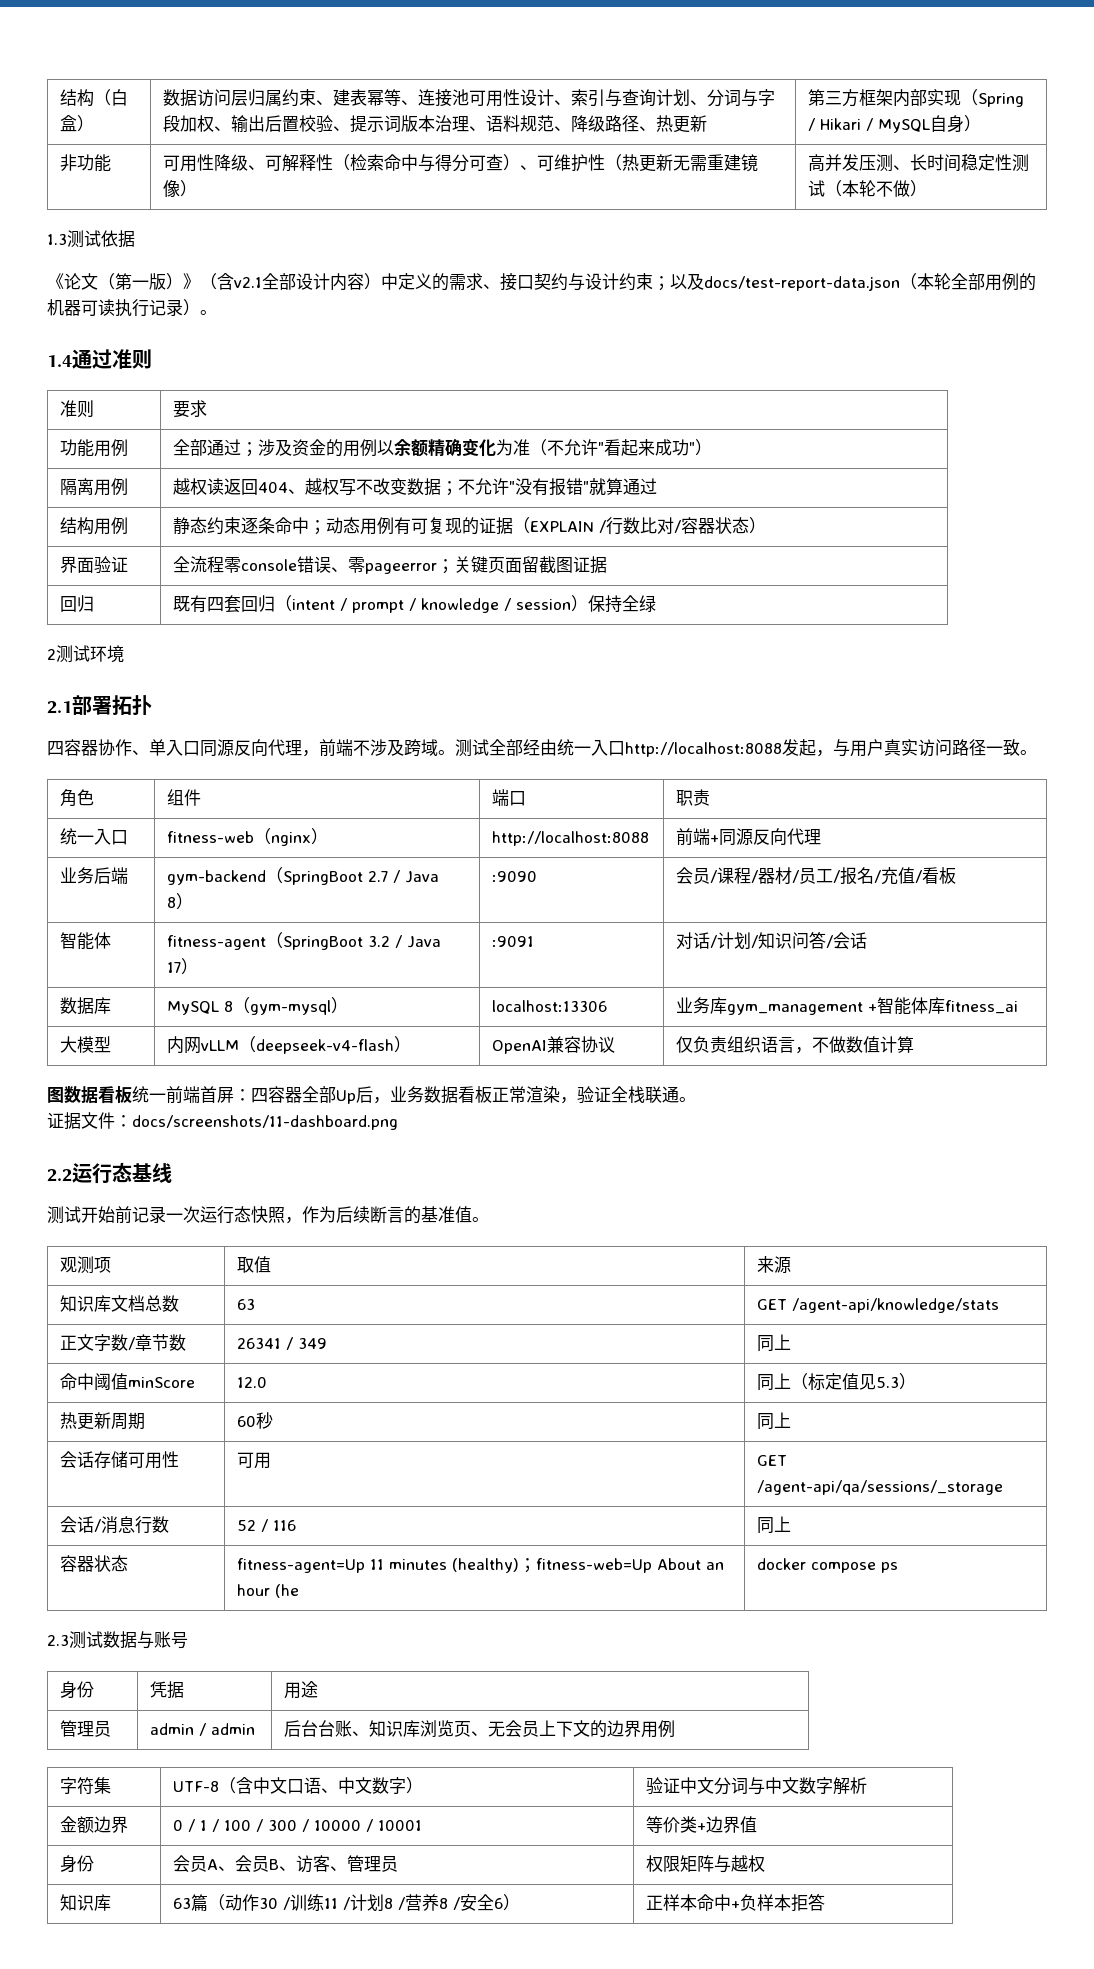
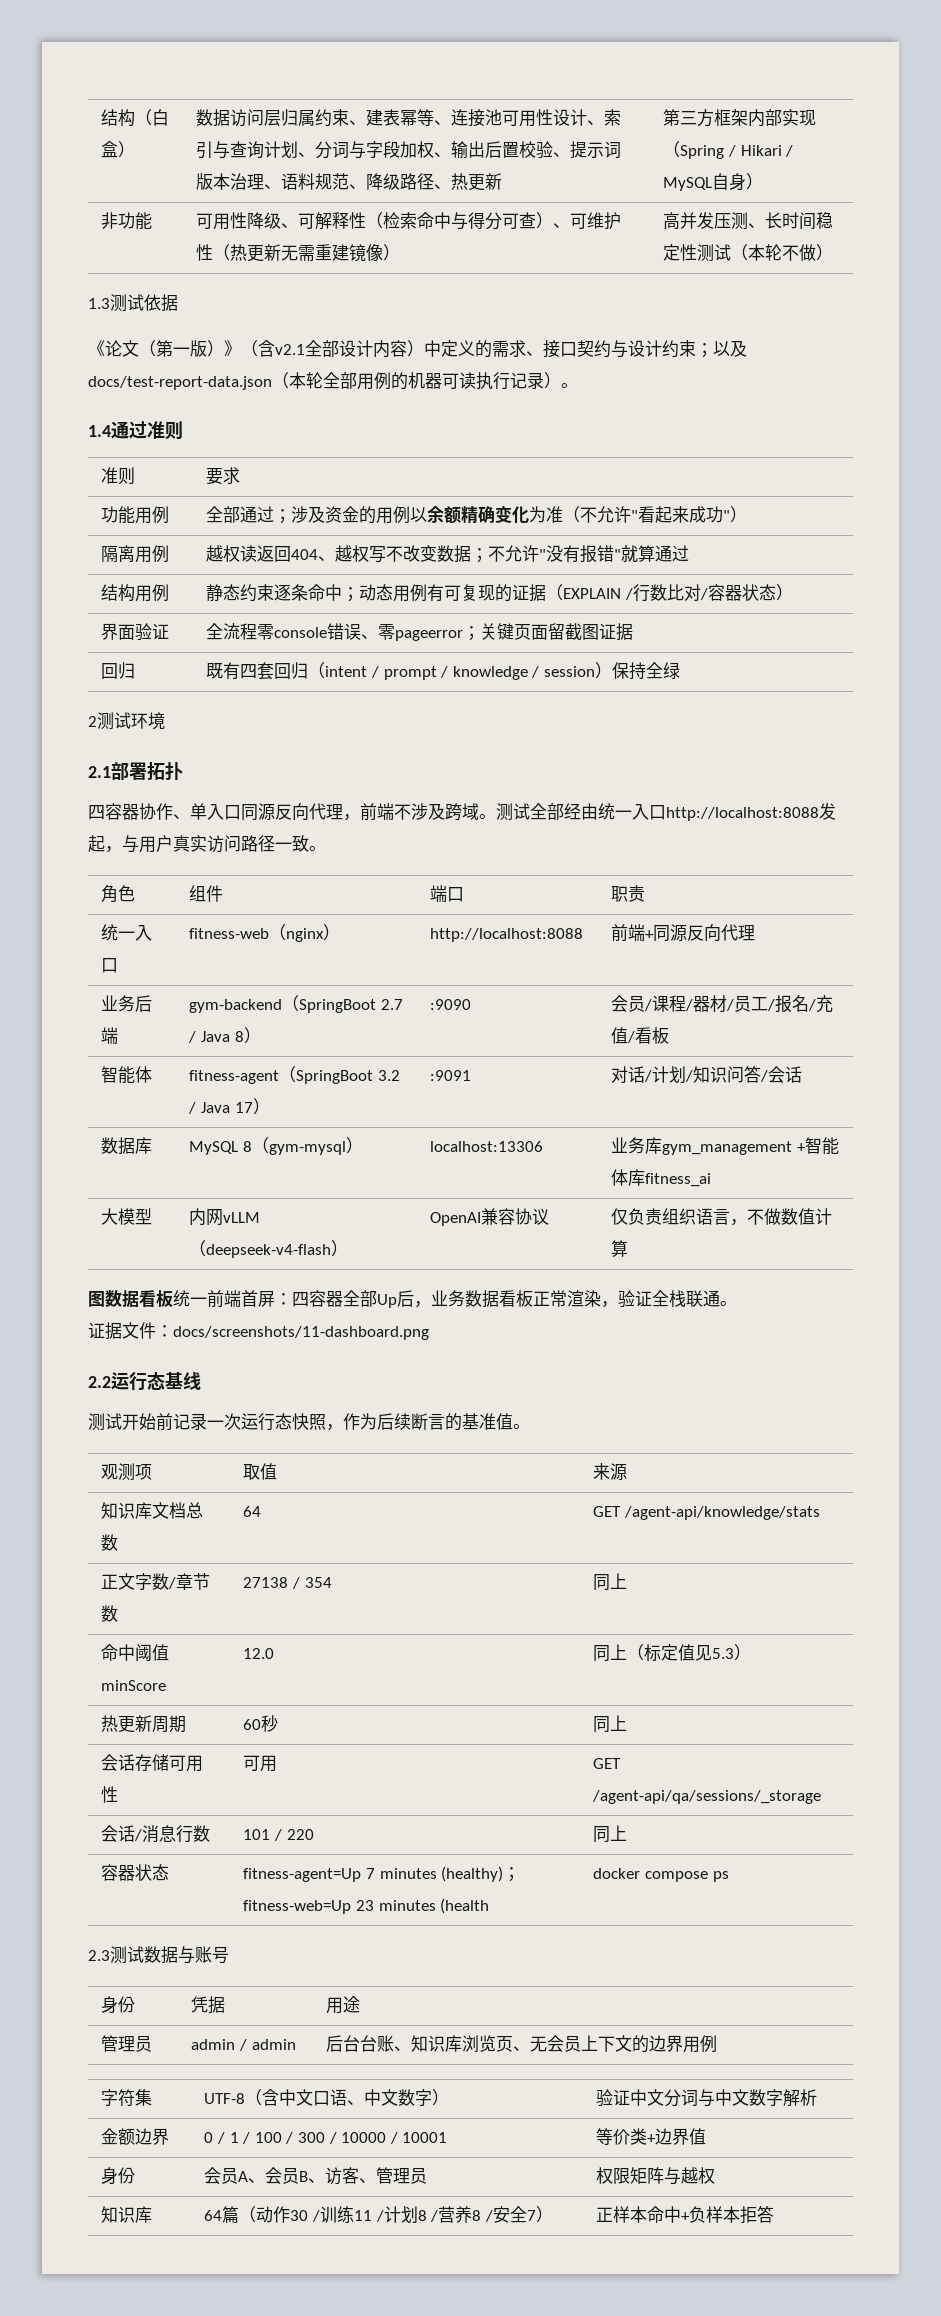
[237,1299,256,1310] 63 -> [243,1506,262,1517] 64
[237,1337,328,1350] 26341 / 349 -> [243,1577,332,1589] 27138 / 354
[237,1519,297,1532] 52 / 116 -> [243,1829,314,1841] 101 / 220
[370,1559,385,1570] 11 -> [366,1868,376,1879] 7
[657,1558,725,1570] [237,1584,300,1598] About an hour (he -> [356,1898,490,1914] 23 minutes (health
[173,1898,192,1909] 63 -> [204,2210,223,2221] 64
[494,1898,504,1909] 6 -> [526,2210,536,2221] 7

